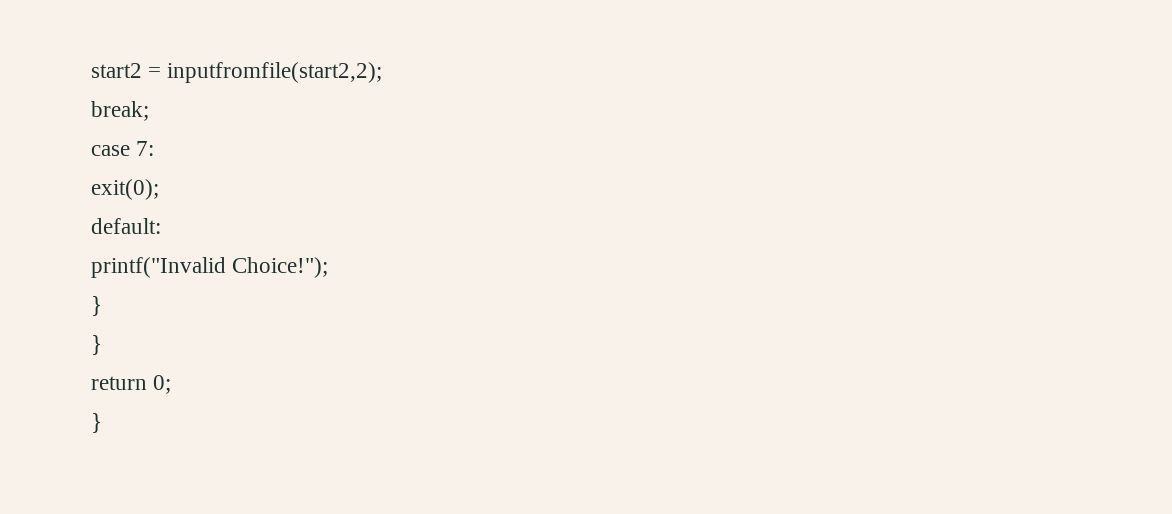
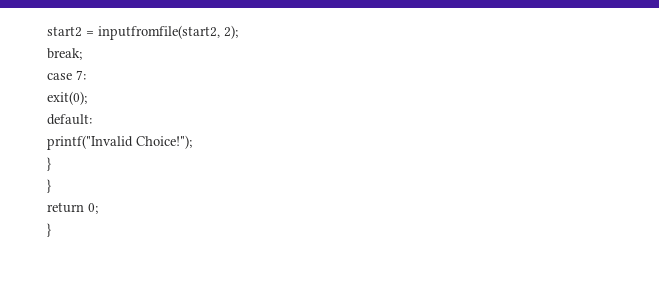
[167,62,383,83] inputfromfile(start2,2); -> [98,25,238,40] inputfromfile(start2, 2);

